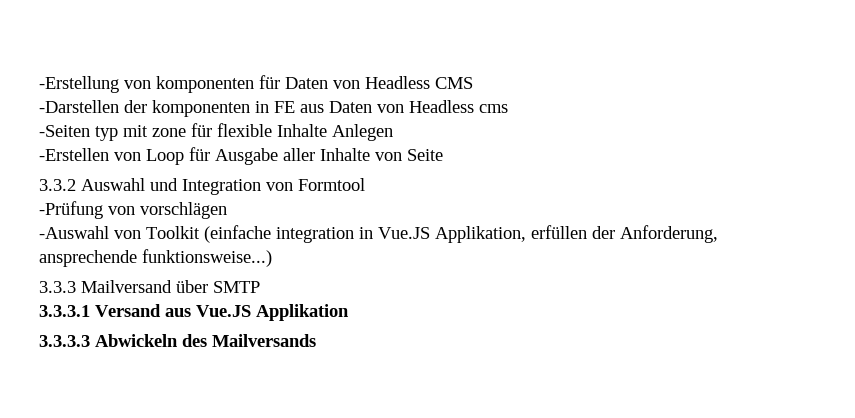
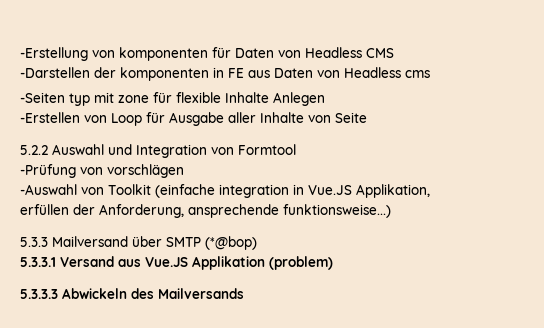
[39,179,76,191] 3.3.2 -> [20,145,48,155] 5.2.2
[39,281,76,293] 3.3.3 -> [20,237,48,247] 5.3.3
[39,305,90,317] // 3.3.3.1 -> [205,236,257,250] [20,257,56,267] (*@bop) // 5.3.3.1
[39,335,90,347] // 3.3.3.3 -> [269,256,333,270] [20,289,58,299] (problem) // 5.3.3.3

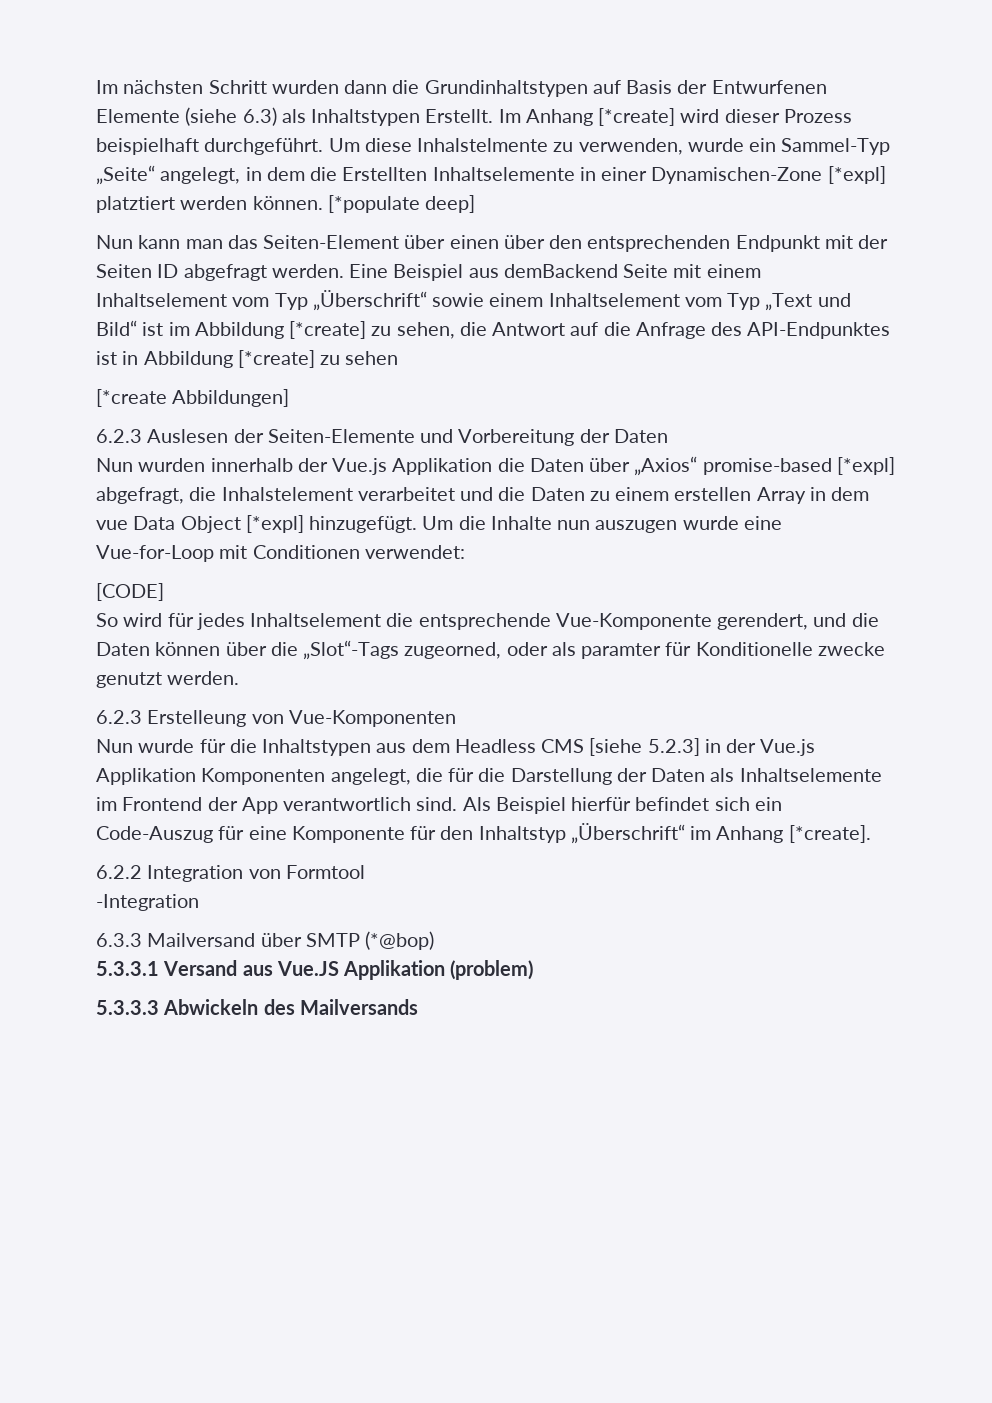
[20,47,394,61] [20,67,430,81] [20,92,325,106] [20,112,367,126] [20,144,296,158] [20,164,184,178] [20,184,430,198] [20,204,391,218] [20,237,48,247] -Erstellung von komponenten für Daten von Headless CMS // -Darstellen der komponenten in FE aus Daten von Headless cms // -Seiten typ mit zone für flexible Inhalte Anlegen // -Erstellen von Loop für Ausgabe aller Inhalte von Seite // 5.2.2 Auswahl und Integration von Formtool // -Prüfung von vorschlägen // -Auswahl von Toolkit (einfache integration in Vue.JS Applikation, erfüllen der Anforderung, ansprechende funktionsweise...) // 5.3.3 -> [96,80,827,97] [96,107,852,126] [96,138,891,155] [96,165,886,185] [96,195,476,213] [96,235,889,252] [96,264,761,281] [96,290,851,311] [96,320,891,339] [96,350,399,368] [96,389,290,407] [96,429,668,446] [96,456,895,476] [96,487,870,504] [96,515,782,533] [96,545,465,562] [96,583,164,601] [96,613,879,630] [96,640,885,660] [96,671,240,688] [96,710,456,727] [96,738,816,756] [96,768,882,785] [96,797,782,814] [96,823,871,844] [96,865,365,882] [96,894,199,911] [96,933,142,947] Im nächsten Schritt wurden dann die Grundinhaltstypen auf Basis der Entwurfenen Elemente (siehe 6.3) als Inhaltstypen Erstellt. Im Anhang [*create] wird dieser Prozess beispielhaft durchgeführt. Um diese Inhalstelmente zu verwenden, wurde ein Sammel-Typ „Seite“ angelegt, in dem die Erstellten Inhaltselemente in einer Dynamischen-Zone [*expl] platztiert werden können. [*populate deep] // Nun kann man das Seiten-Element über einen über den entsprechenden Endpunkt mit der Seiten ID abgefragt werden. Eine Beispiel aus demBackend Seite mit einem Inhaltselement vom Typ „Überschrift“ sowie einem Inhaltselement vom Typ „Text und Bild“ ist im Abbildung [*create] zu sehen, die Antwort auf die Anfrage des API-Endpunktes ist in Abbildung [*create] zu sehen // [*create Abbildungen] // 6.2.3 Auslesen der Seiten-Elemente und Vorbereitung der Daten // Nun wurden innerhalb der Vue.js Applikation die Daten über „Axios“ promise-based [*expl] abgefragt, die Inhalstelement verarbeitet und die Daten zu einem erstellen Array in dem vue Data Object [*expl] hinzugefügt. Um die Inhalte nun auszugen wurde eine Vue-for-Loop mit Conditionen verwendet: // [CODE] // So wird für jedes Inhaltselement die entsprechende Vue-Komponente gerendert, und die Daten können über die „Slot“-Tags zugeorned, oder als paramter für Konditionelle zwecke genutzt werden. // 6.2.3 Erstelleung von Vue-Komponenten // Nun wurde für die Inhaltstypen aus dem Headless CMS [siehe 5.2.3] in der Vue.js Applikation Komponenten angelegt, die für die Darstellung der Daten als Inhaltselemente im Frontend der App verantwortlich sind. Als Beispiel hierfür befindet sich ein Code-Auszug für eine Komponente für den Inhaltstyp „Überschrift“ im Anhang [*create]. // 6.2.2 Integration von Formtool // -Integration // 6.3.3

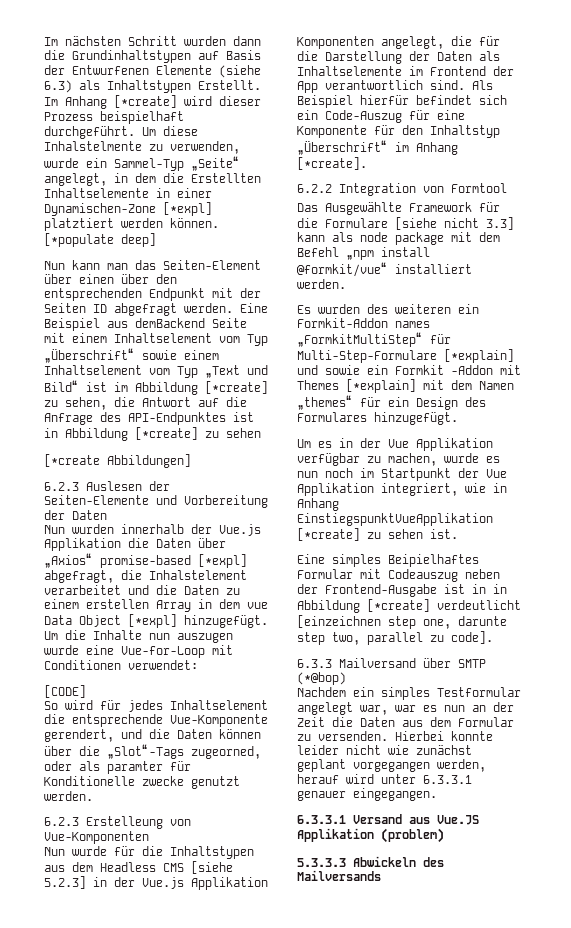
[96,894,199,911] -Integration -> [297,202,500,215] [297,217,514,230] [297,232,500,245] [297,247,430,260] [297,262,472,277] [297,279,346,289] [297,304,479,314] [297,318,430,328] [297,332,451,347] [297,349,514,363] [297,365,521,375] [297,379,514,393] [297,395,486,410] [297,412,458,425] [297,438,493,451] [297,453,500,466] [297,468,507,481] [297,483,507,496] [297,498,339,511] [297,513,493,526] [297,528,458,541] [297,554,479,567] [297,569,500,582] [297,584,507,597] [297,599,521,613] [297,615,507,629] [297,631,493,645] Das Ausgewählte Framework für die Formulare [siehe nicht 3.3] kann als node package mit dem Befehl „npm install @formkit/vue“ installiert werden. // Es wurden des weiteren ein Formkit-Addon names „FormkitMultiStep“ für Multi-Step-Formulare [*explain] und sowie ein Formkit -Addon mit Themes [*explain] mit dem Namen „themes“ für ein Design des Formulares hinzugefügt. // Um es in der Vue Applikation verfügbar zu machen, wurde es nun noch im Startpunkt der Vue Applikation integriert, wie in Anhang EinstiegspunktVueApplikation [*create] zu sehen ist. // Eine simples Beipielhaftes Formular mit Codeauszug neben der Frontend-Ausgabe ist in in Abbildung [*create] verdeutlicht [einzeichnen step one, darunte step two, parallel zu code].
[96,961,159,976] 5.3.3.1 -> [297,687,521,700] [297,702,514,715] [297,717,514,727] [297,731,493,741] [297,745,472,755] [297,759,486,772] [297,774,472,784] [297,788,437,801] [297,815,346,824] Nachdem ein simples Testformular angelegt war, war es nun an der Zeit die Daten aus dem Formular zu versenden. Hierbei konnte leider nicht wie zunächst geplant vorgegangen werden, herauf wird unter 6.3.3.1 genauer eingegangen. // 6.3.3.1

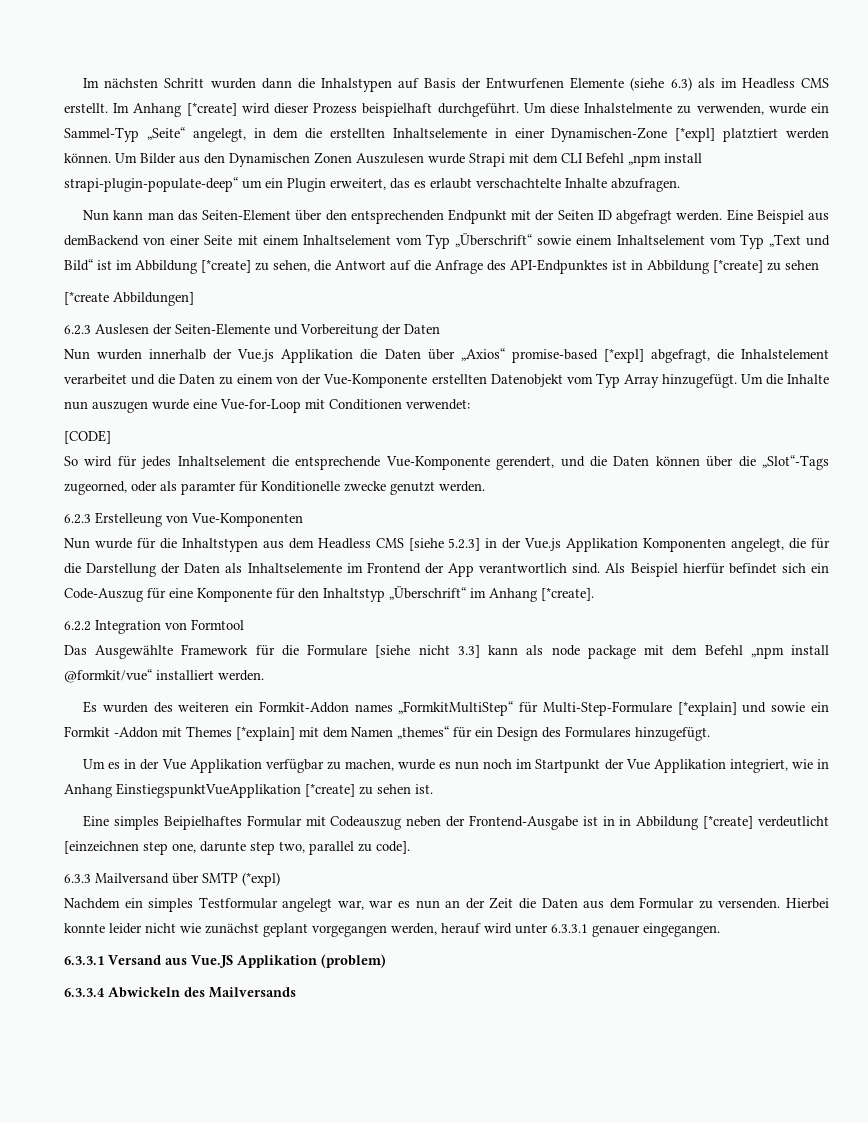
[72,50,191,63] Grundinhaltstypen -> [320,78,392,92] Inhalstypen
[107,80,261,93] Inhaltstypen Erstellt. -> [720,78,830,89] [64,103,108,113] im Headless CMS erstellt.
[191,173,261,183] Erstellten -> [330,128,386,138] erstellten
[44,233,156,247] [*populate deep] -> [115,152,702,167] [64,177,680,192] Um Bilder aus den Dynamischen Zonen Auszulesen wurde Strapi mit dem CLI Befehl „npm install strapi-plugin-populate-deep“ um ein Plugin erweitert, das es erlaubt verschachtelte Inhalte abzufragen.
[79,274,149,284] einen über -> (323, 215) none
(205, 323) none -> [143,235,201,245] von einer
[86,599,268,612] [44,614,177,628] erstellen Array in dem vue Data Object [*expl] -> [276,373,659,388] von der Vue-Komponente erstellten Datenobjekt vom Typ Array
[297,672,346,685] (*@bop) -> [242,872,280,887] (*expl)
[297,858,346,867] 5.3.3.3 -> [64,988,105,997] 6.3.3.4

